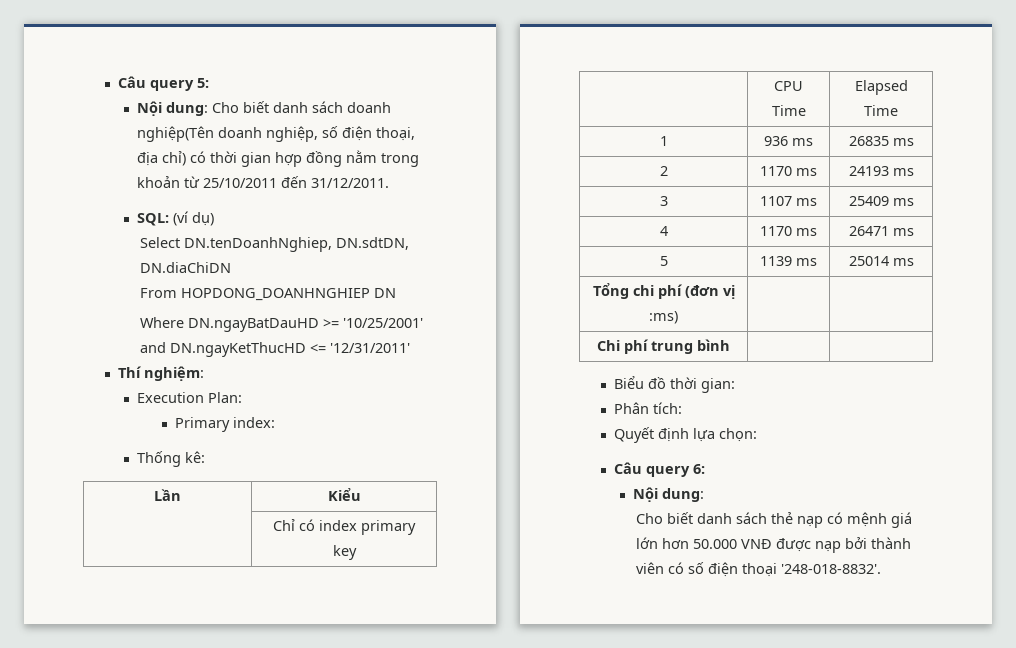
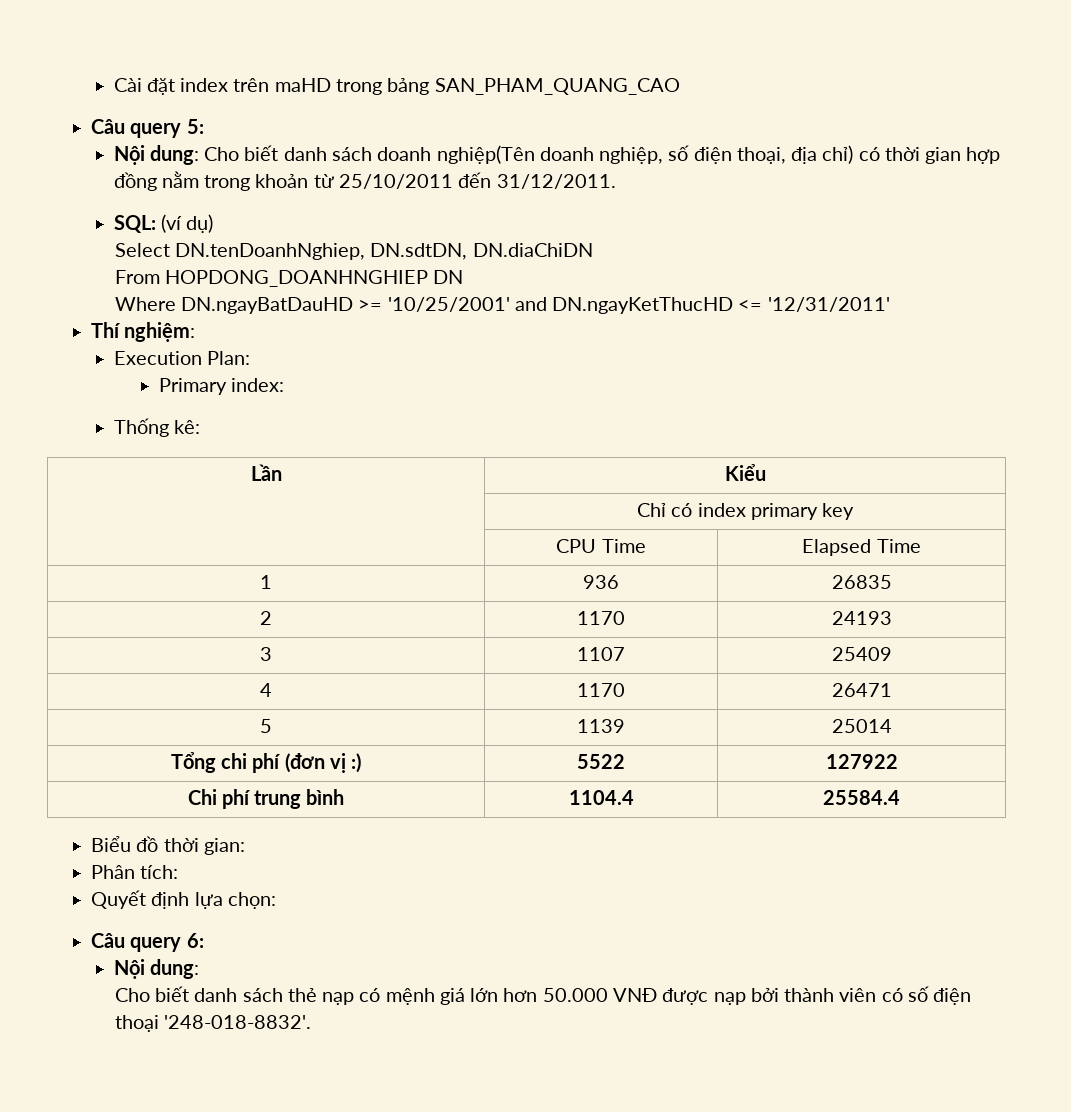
(118, 82) none -> [113,78,680,95] Cài đặt index trên maHD trong bảng SAN_PHAM_QUANG_CAO //
[792,138,813,146] ms -> (619, 582) none
[892,138,914,146] ms -> (892, 582) none
[796,168,817,176] ms -> (625, 618) none
[892,168,914,176] ms -> (892, 618) none
[796,198,817,206] ms -> (625, 654) none
[892,198,914,206] ms -> (892, 654) none
[796,228,817,236] ms -> (625, 690) none
[892,228,914,236] ms -> (892, 690) none
[796,258,817,266] ms -> (625, 726) none
[892,258,914,266] ms -> (892, 726) none
[649,311,678,324] :ms) | | -> [351,753,362,773] [577,754,625,769] [825,754,898,769] :) | 5522 | 127922
(730, 345) | -> [568,790,634,805] [823,790,900,805] 1104.4 | 25584.4

